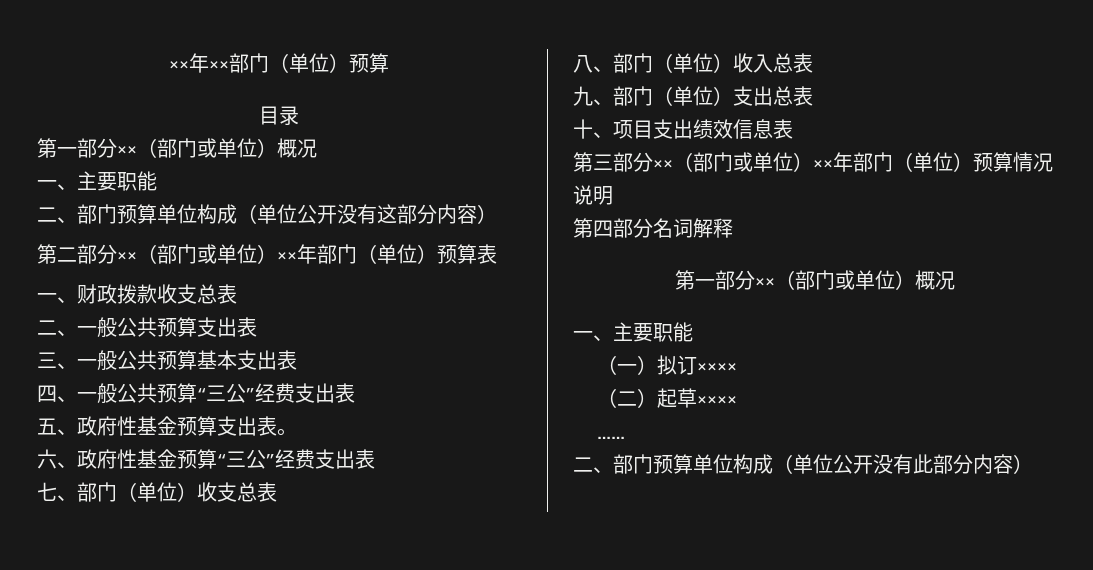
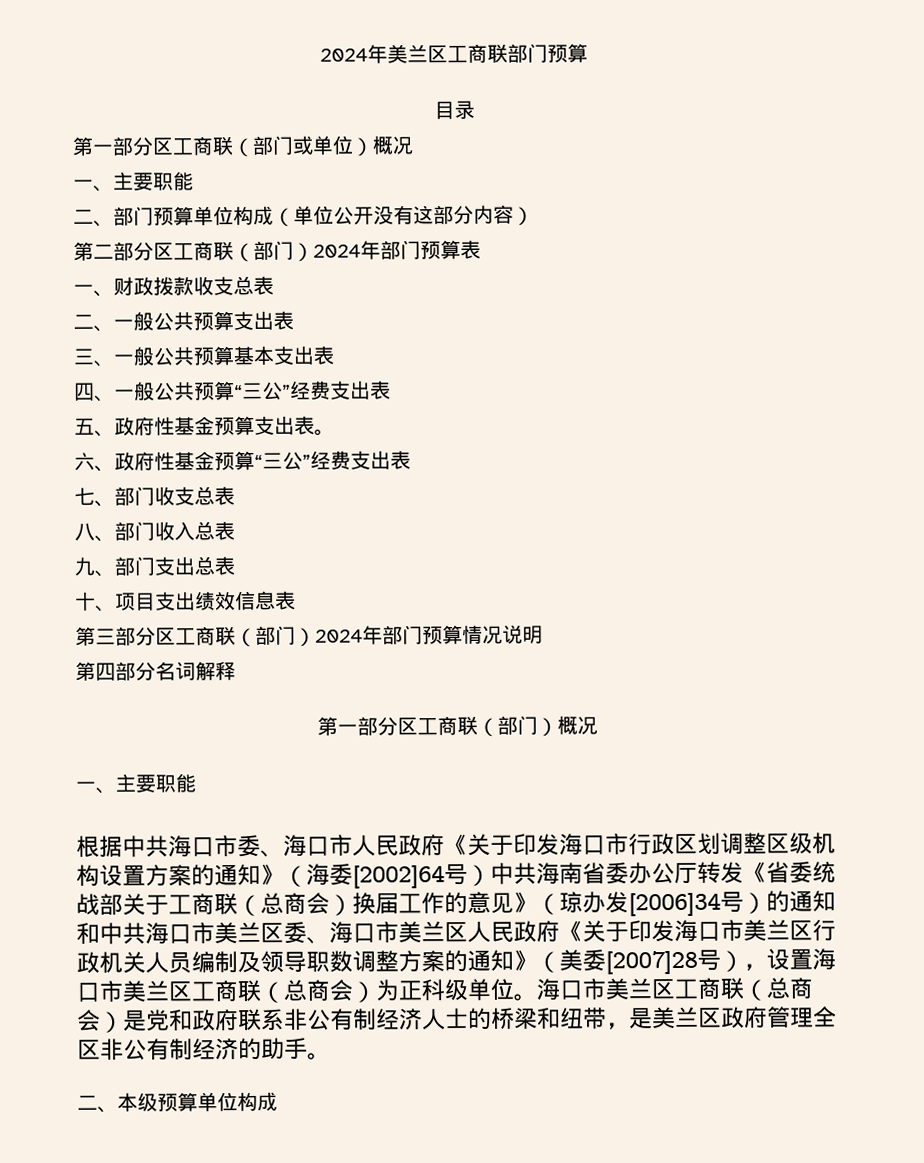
[168,53,349,73] ××年××部门（单位） -> [320,43,548,64] 2024年美兰区工商联部门
[117,146,137,156] ×× -> [152,136,233,156] 区工商联
[117,244,437,264] ××（部门或单位）××年部门（单位） -> [153,240,421,263] 区工商联（部门）2024年部门
[117,482,197,502] （单位） -> (155, 496) none
[653,53,733,73] （单位） -> (155, 531) none
[653,86,733,106] （单位） -> (155, 566) none
[653,152,973,172] ××（部门或单位）××年部门（单位） -> [155,625,423,648] 区工商联（部门）2024年部门
[754,270,955,290] [573,322,693,342] [597,355,738,375] [597,388,738,408] [597,436,626,439] [573,454,1033,474] ××（部门或单位）概况 // 一、主要职能 // （一）拟订×××× // （二）起草×××× // …… // 二、部门预算单位构成（单位公开没有此部分内容） -> [396,715,598,737] [75,773,196,794] [76,832,836,858] [76,861,836,889] [76,890,836,917] [76,919,836,945] [76,948,836,975] [76,977,813,1003] [77,1006,837,1033] [77,1037,331,1061] [77,1091,278,1113] 区工商联（部门）概况 // 一、主要职能 // 根据中共海口市委、海口市人民政府《关于印发海口市行政区划调整区级机构设置方案的通知》（海委[2002]64号）中共海南省委办公厅转发《省委统战部关于工商联（总商会）换届工作的意见》（琼办发[2006]34号）的通知和中共海口市美兰区委、海口市美兰区人民政府《关于印发海口市美兰区行政机关人员编制及领导职数调整方案的通知》（美委[2007]28号），设置海口市美兰区工商联（总商会）为正科级单位。海口市美兰区工商联（总商会）是党和政府联系非公有制经济人士的桥梁和纽带，是美兰区政府管理全区非公有制经济的助手。 // 二、本级预算单位构成

